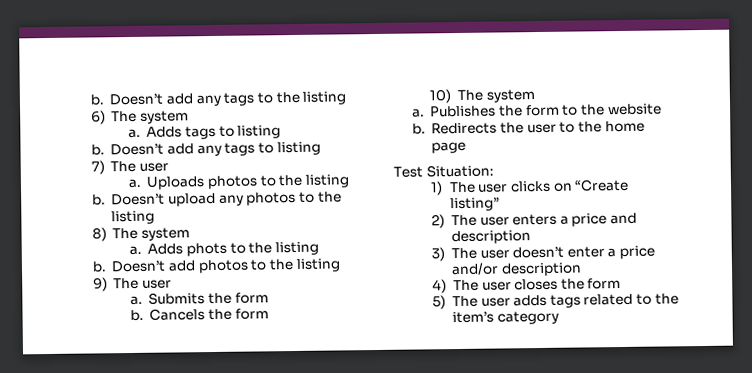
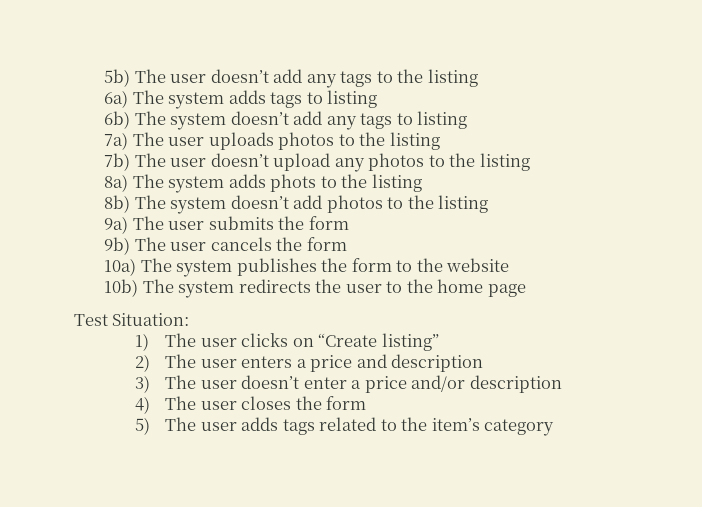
[89,93,164,106] b. Doesn’t -> [104,69,269,87] 5b) The user doesn’t
[90,110,189,125] [127,125,282,140] [90,143,165,156] 6) The system // a. Adds tags to listing // b. Doesn’t -> [104,90,378,109] [104,111,289,130] 6a) The system adds tags to listing // 6b) The system doesn’t
[90,160,169,175] [127,174,350,190] [91,193,166,206] 7) The user // a. Uploads photos to the listing // b. Doesn’t -> [104,132,440,150] [104,153,269,171] 7a) The user uploads photos to the listing // 7b) The user doesn’t
[91,227,190,242] [128,243,184,256] 8) The system // a. Adds -> [104,174,266,193] 8a) The system adds
[91,260,167,273] b. Doesn’t -> [104,195,289,214] 8b) The system doesn’t
[92,277,172,292] [129,292,269,306] [129,308,269,322] [429,89,535,104] [411,105,497,118] 9) The user // a. Submits the form // b. Cancels the form // 10) The system // a. Publishes -> [104,216,349,234] [104,237,347,255] [104,258,317,277] 9a) The user submits the form // 9b) The user cancels the form // 10a) The system publishes
[411,122,498,135] b. Redirects -> [104,279,311,298] 10b) The system redirects

